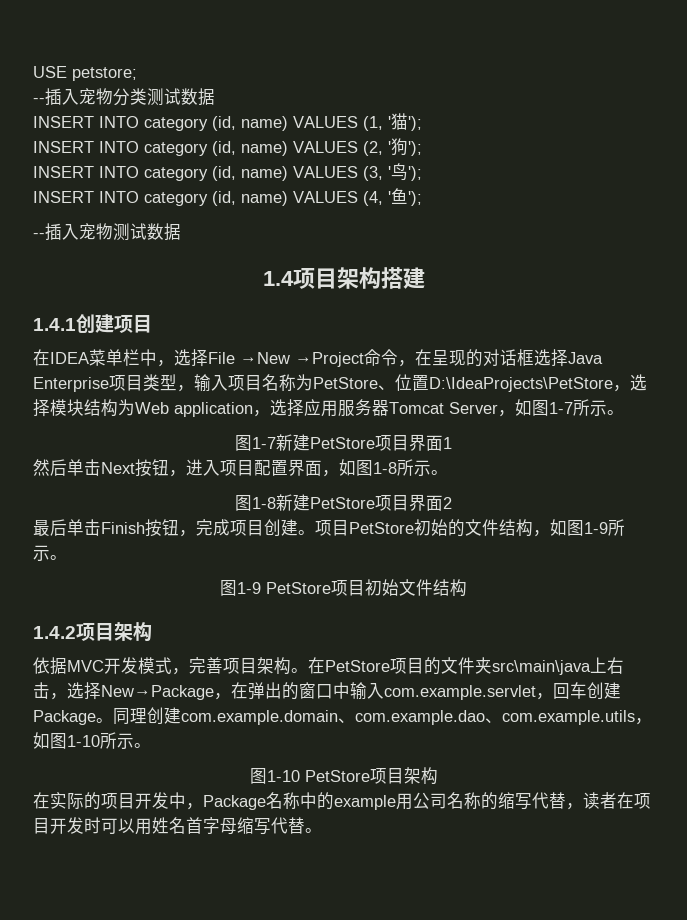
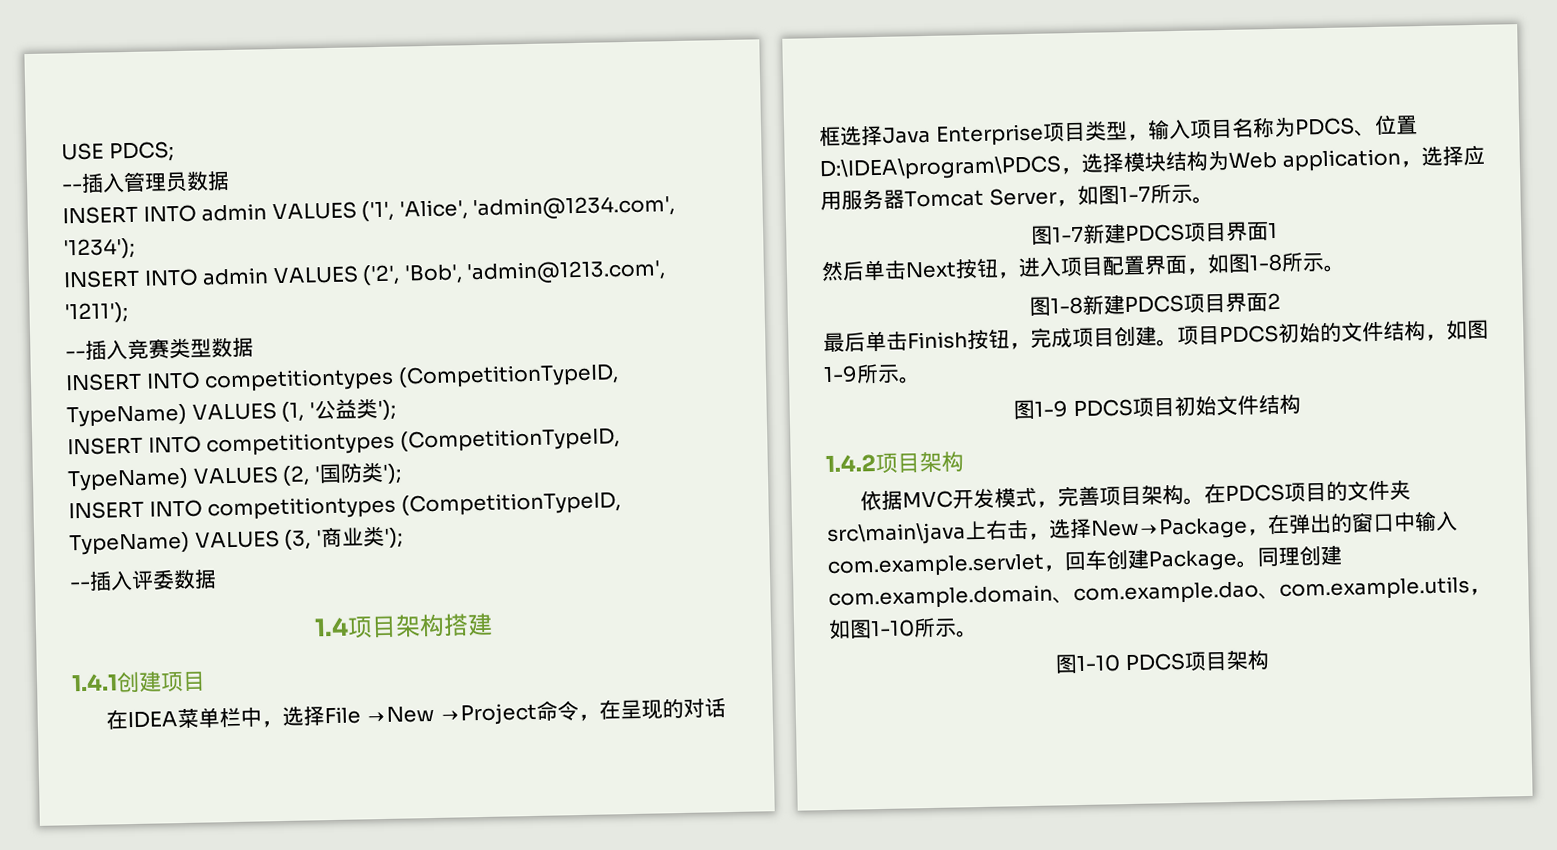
[72,67,137,81] [33,88,215,106] [33,116,288,131] petstore; // --插入宠物分类测试数据 // INSERT INTO category (id, name) -> [108,141,174,163] [62,170,230,193] [62,195,676,225] [63,237,135,260] [63,259,667,289] [64,302,128,324] [65,337,254,361] [65,363,619,393] [66,403,187,428] PDCS; // --插入管理员数据 // INSERT INTO admin VALUES ('1', 'Alice', 'admin@1234.com', '1234'); // INSERT INTO admin VALUES ('2', 'Bob', 'admin@1213.com', '1211'); // --插入竞赛类型数据 // INSERT INTO competitiontypes (CompetitionTypeID, TypeName)
[391,113,422,131] [33,141,288,156] 猫'); // INSERT INTO category (id, name) -> [313,398,396,421] [67,427,620,457] [67,467,189,492] 公益类'); // INSERT INTO competitiontypes (CompetitionTypeID, TypeName)
[391,138,422,156] [33,163,422,181] [33,188,408,206] 狗'); // INSERT INTO category (id, name) VALUES (3, '鸟'); // INSERT INTO category (id, name) VALUES (4, '鱼 -> [318,461,402,484] [68,491,621,521] [69,525,385,556] 国防类'); // INSERT INTO competitiontypes (CompetitionTypeID, TypeName) VALUES (3, '商业类
[79,223,147,241] 宠物测试 -> [131,569,175,591] 评委
[313,374,613,392] PetStore、位置D:\IdeaProjects\PetStore -> [1293,114,1418,137] [819,155,1062,182] PDCS、位置D:\IDEA\program\PDCS
[310,437,375,449] PetStore -> [1124,223,1185,243] PDCS
[310,497,375,509] PetStore -> [1124,294,1184,314] PDCS
[349,522,414,534] PetStore -> [1219,324,1279,344] PDCS
[266,582,331,594] PetStore -> [1072,398,1133,418] PDCS
[325,660,390,672] PetStore -> [1224,483,1285,503] PDCS
[304,767,438,785] [33,792,651,810] [33,817,322,835] PetStore项目架构 // 在实际的项目开发中，Package名称中的example用公司名称的缩写代替，读者在项目开发时可以用姓名首字母缩写代替。 -> [1124,649,1269,672] PDCS项目架构

